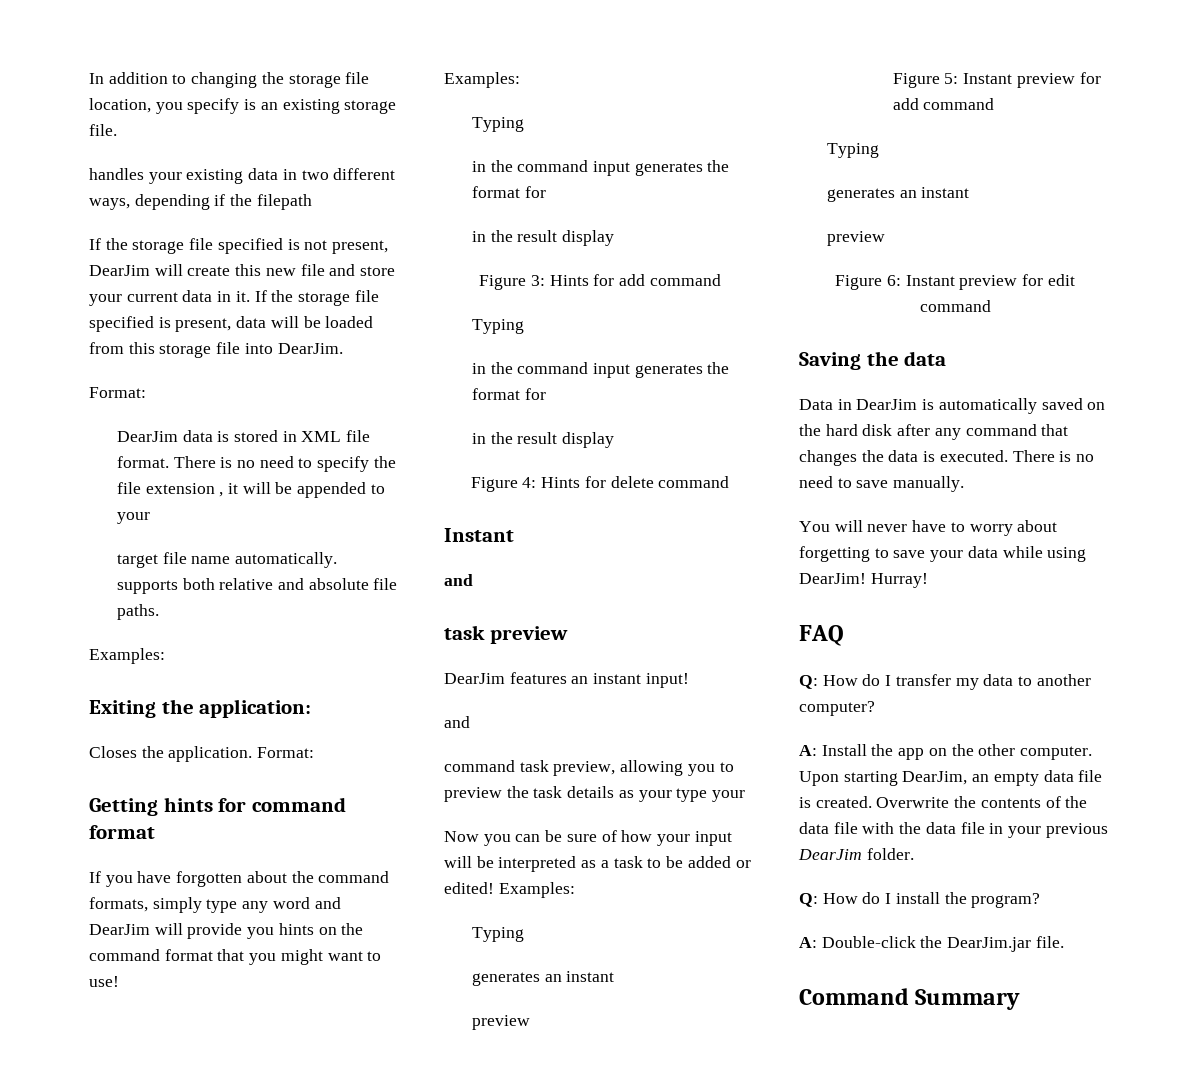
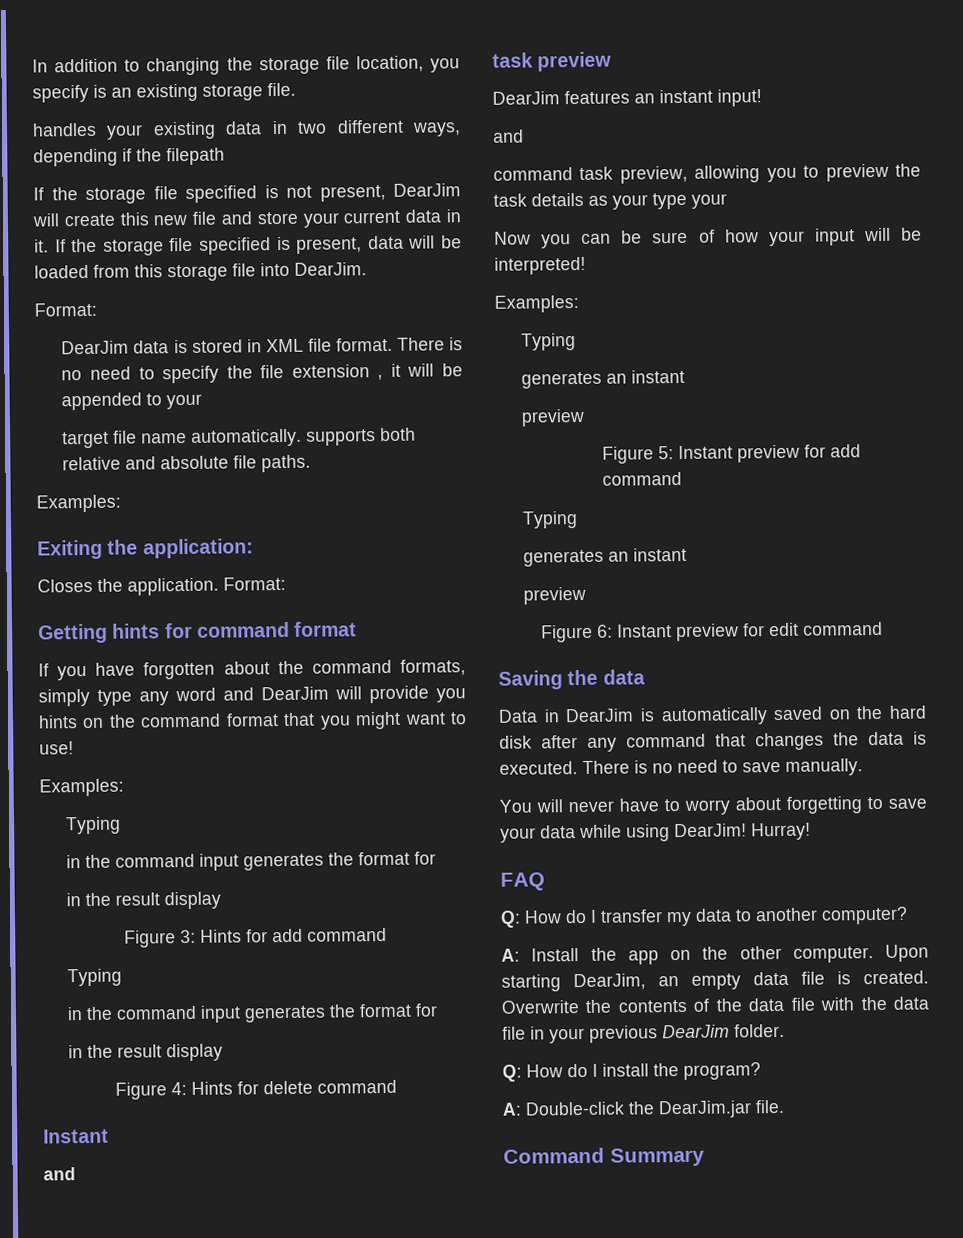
[498,856,751,872] [444,882,494,894] interpreted as a task to be added or edited! -> [494,256,586,275] interpreted! //

